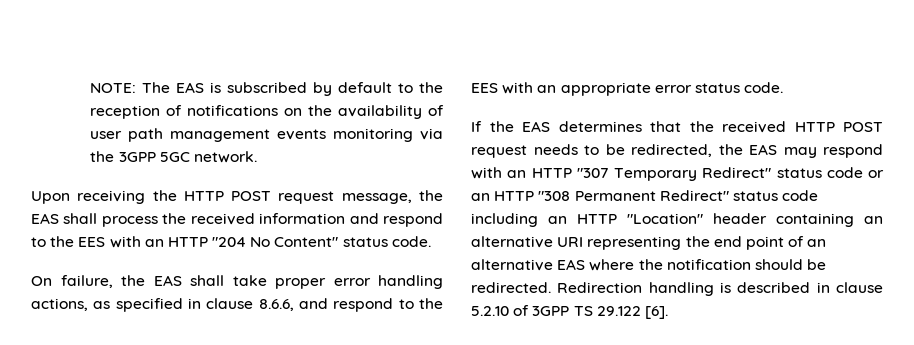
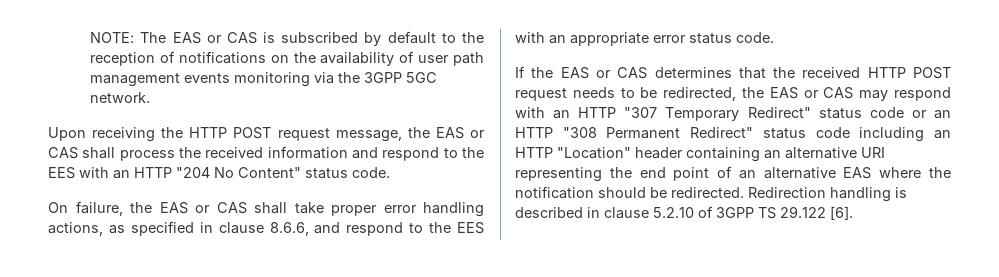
(205, 87) none -> [206,32,257,44] or CAS
(59, 218) none -> [469,130,485,138] [48,147,78,159] or CAS
(182, 280) none -> [195,202,247,214] or CAS
(550, 126) none -> [595,67,648,79] or CAS
(777, 149) none -> [803,87,854,99] or CAS

